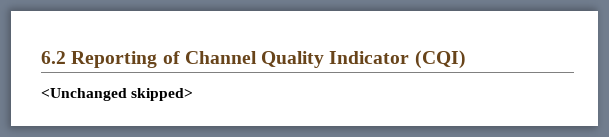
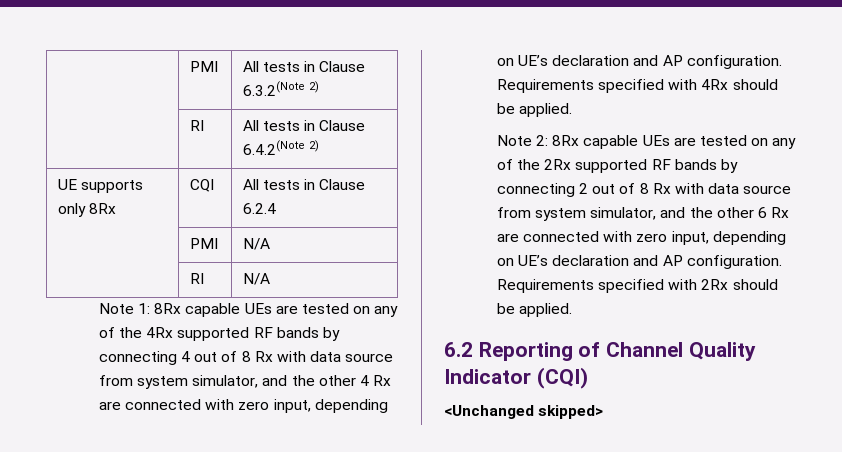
(41, 57) none -> [189,61,218,72] [242,61,366,72] [242,81,320,96] [189,120,204,131] [242,120,366,131] [242,140,320,155] [57,179,144,193] [57,203,117,217] [189,179,214,192] [242,179,366,190] [242,203,276,214] [189,238,218,249] [242,238,270,250] [189,273,204,284] [242,273,270,285] [98,303,399,317] [98,327,340,341] [98,351,394,365] [98,375,392,389] [98,399,388,413] [496,55,782,69] [496,79,778,93] [496,103,573,117] [496,135,797,149] [496,159,738,173] [496,183,792,197] [496,207,790,221] [496,231,786,245] [496,255,782,269] [496,279,778,293] [496,303,573,317] | PMI | All tests in Clause 6.3.2(Note 2) // | RI | All tests in Clause 6.4.2(Note 2) // UE supports only 8Rx | CQI | All tests in Clause 6.2.4 // | PMI | N/A // | RI | N/A // Note 1: 8Rx capable UEs are tested on any of the 4Rx supported RF bands by connecting 4 out of 8 Rx with data source from system simulator, and the other 4 Rx are connected with zero input, depending on UE’s declaration and AP configuration. Requirements specified with 4Rx should be applied. // Note 2: 8Rx capable UEs are tested on any of the 2Rx supported RF bands by connecting 2 out of 8 Rx with data source from system simulator, and the other 6 Rx are connected with zero input, depending on UE’s declaration and AP configuration. Requirements specified with 2Rx should be applied. //

